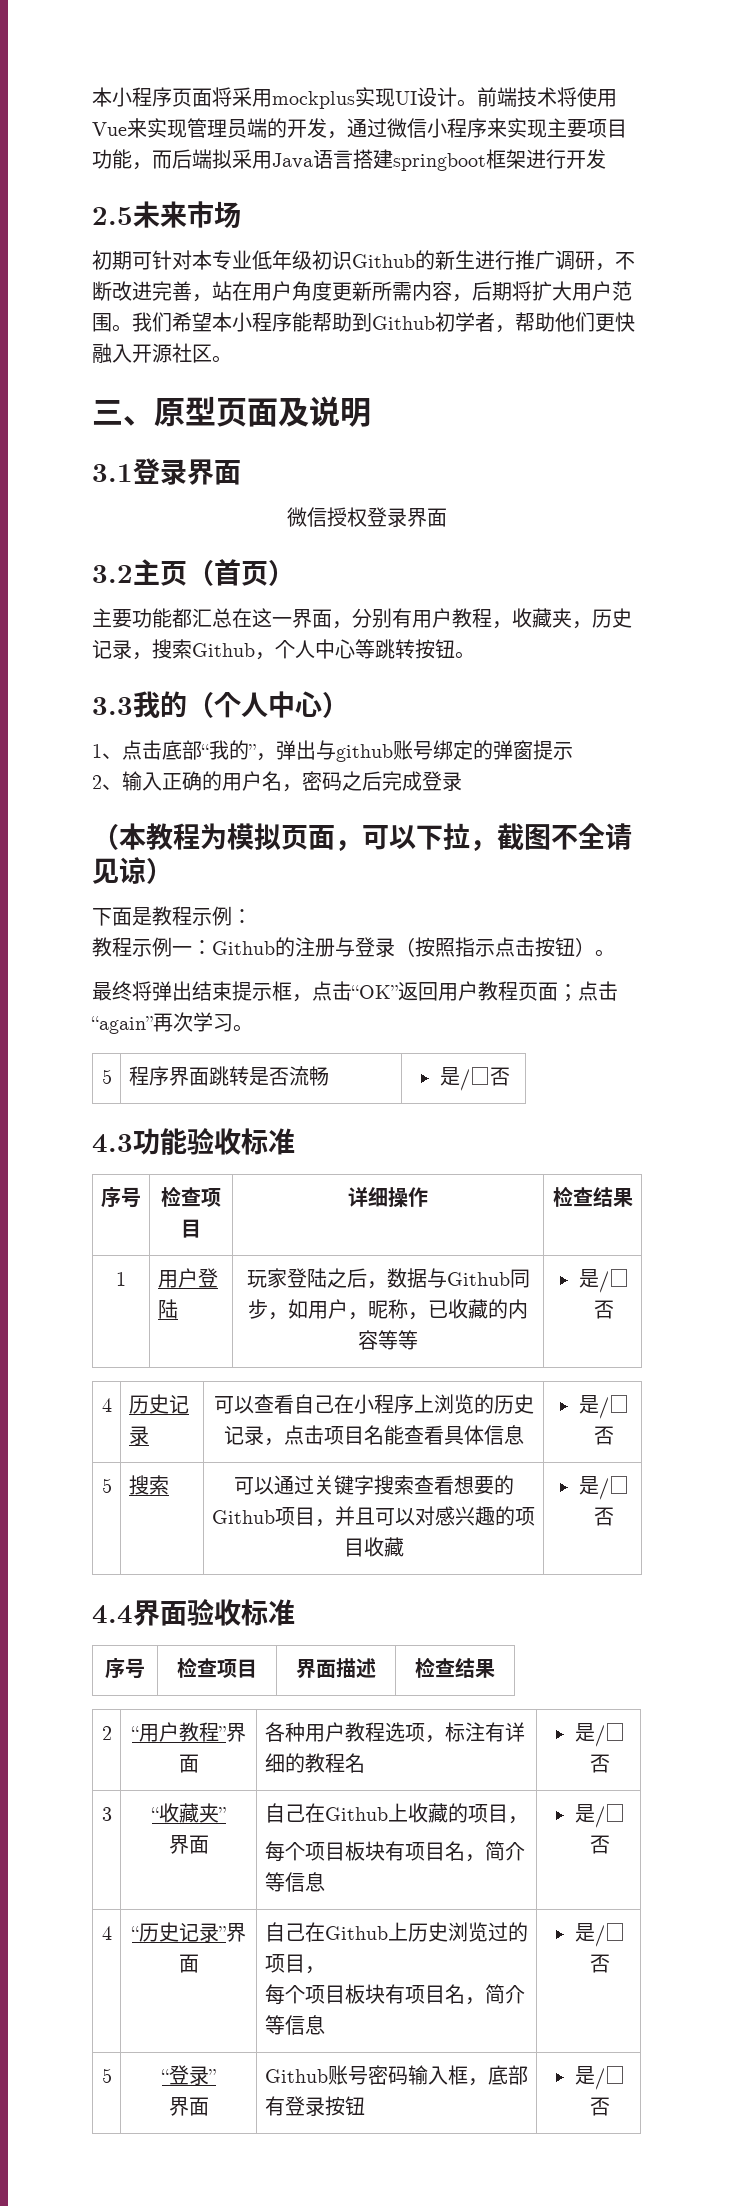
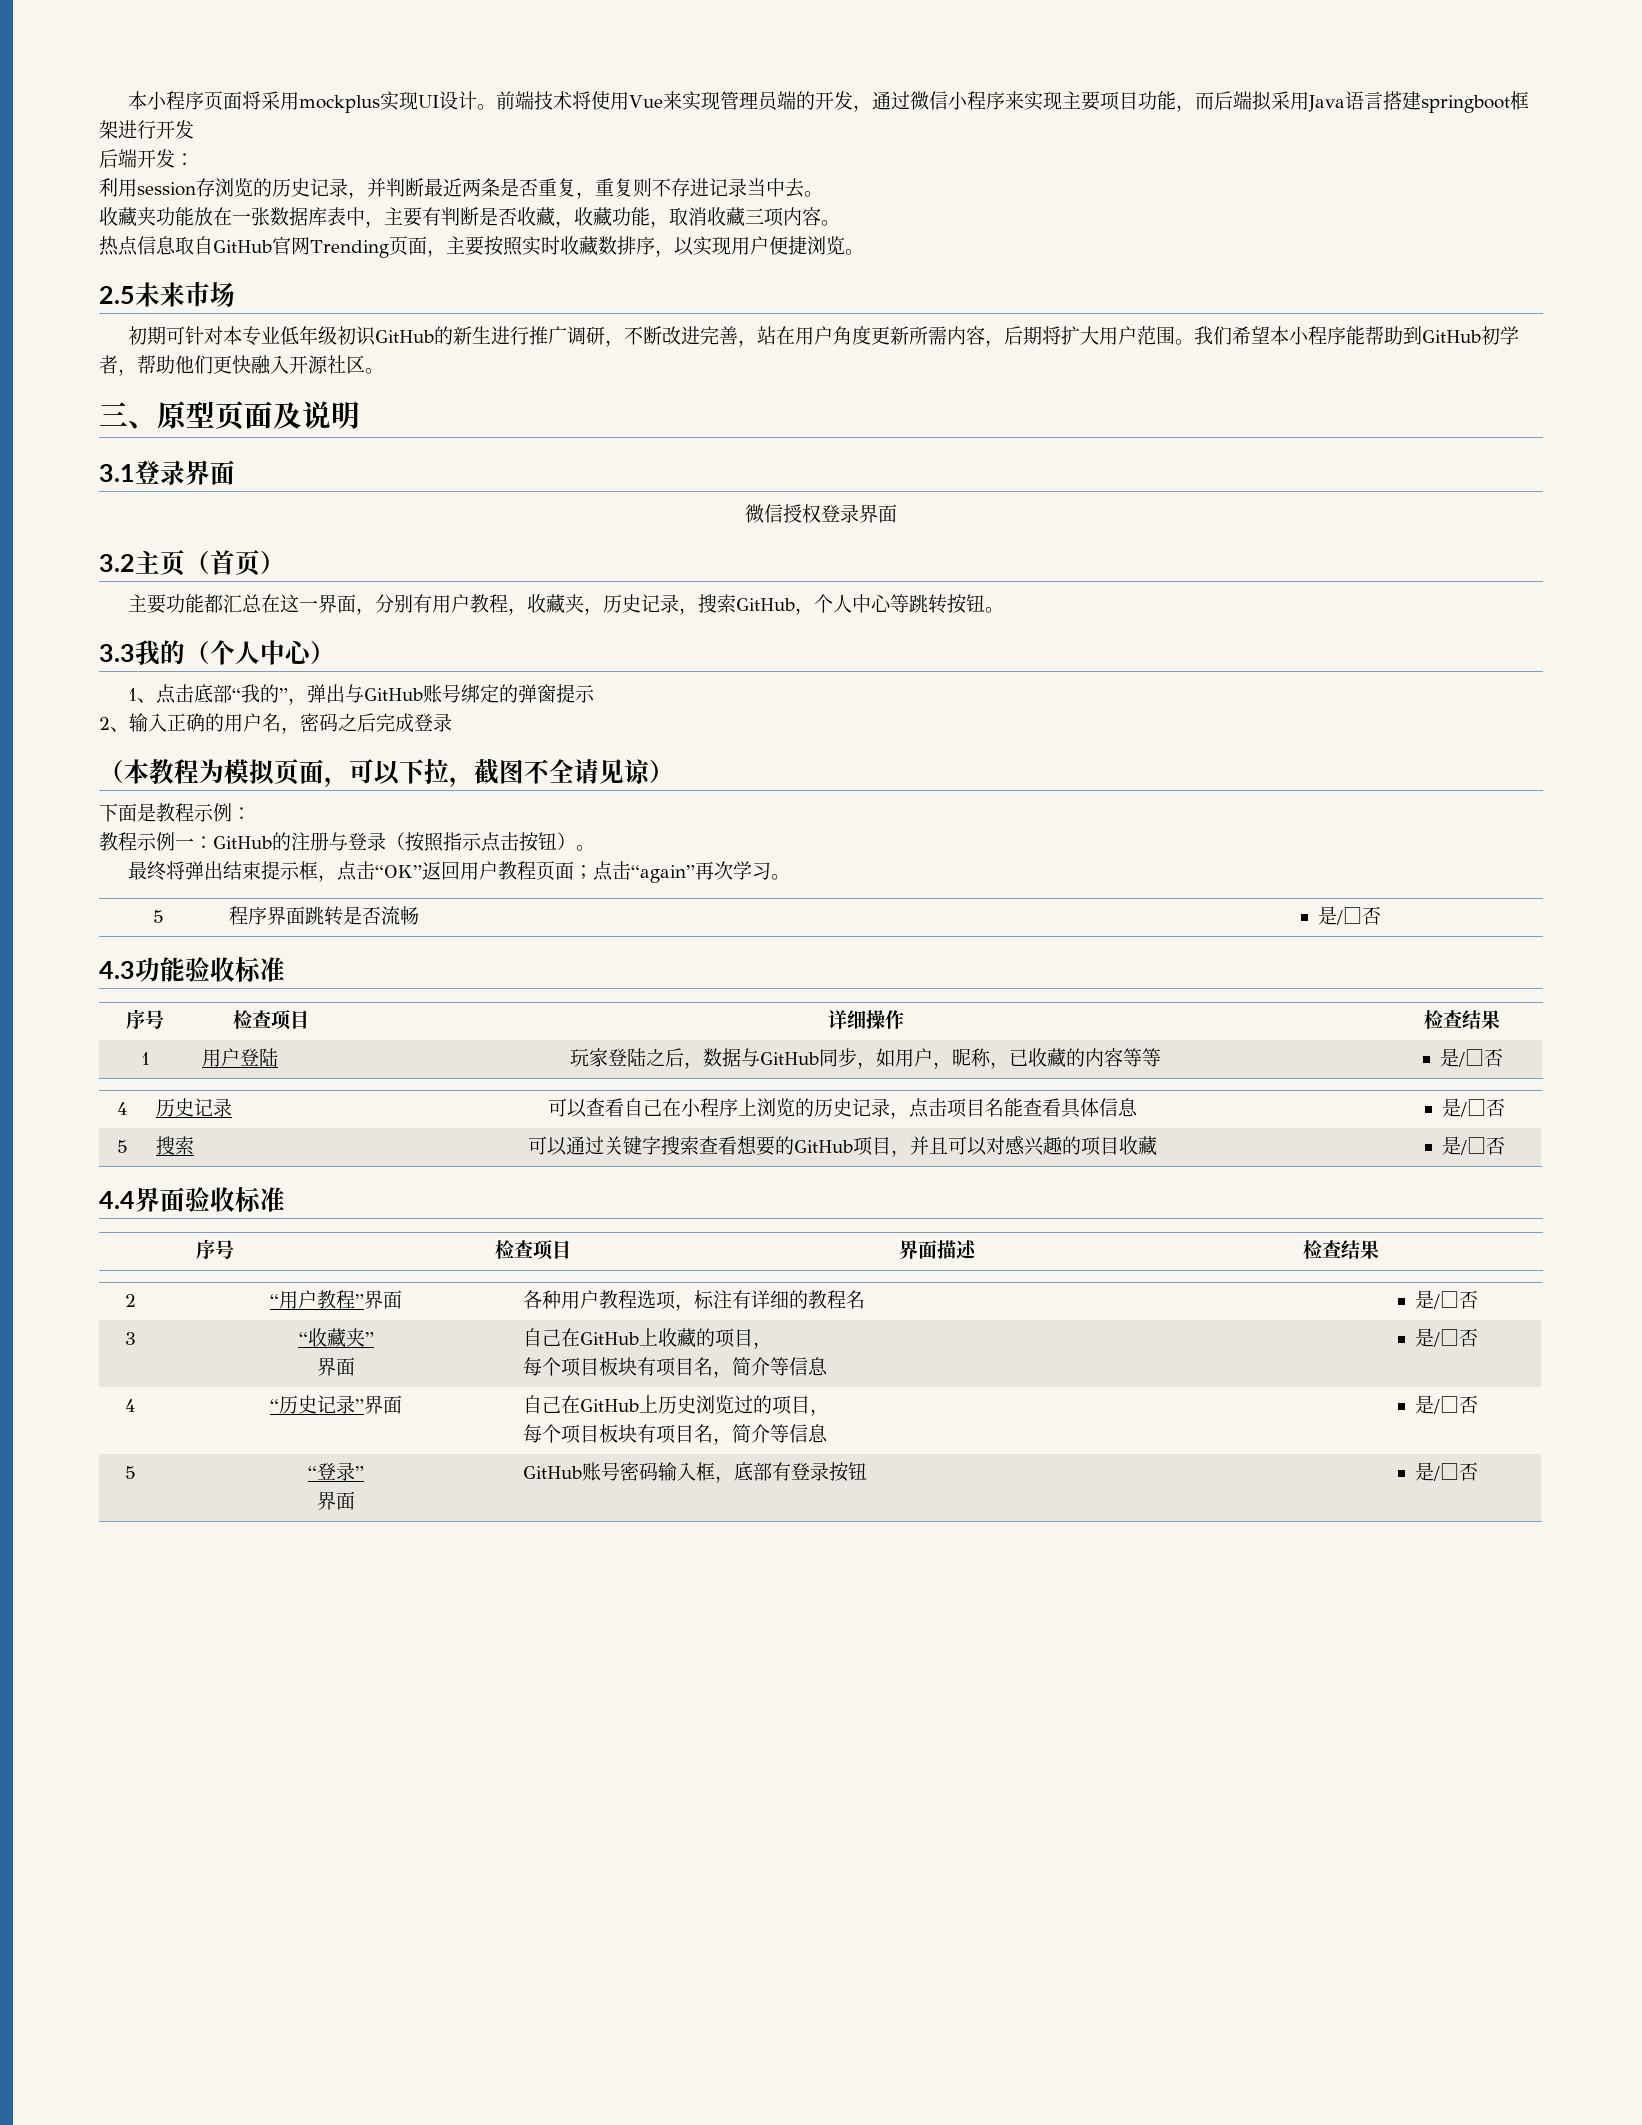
(606, 159) none -> [99,149,194,168] [99,178,823,199] [99,207,840,228] [99,236,864,258] // 后端开发： // 利用session存浏览的历史记录，并判断最近两条是否重复，重复则不存进记录当中去。 // 收藏夹功能放在一张数据库表中，主要有判断是否收藏，收藏功能，取消收藏三项内容。 // 热点信息取自GitHub官网Trending页面，主要按照实时收藏数排序，以实现用户便捷浏览。
[352,254,415,268] Github -> [375,330,435,343] GitHub
[372,316,435,330] Github -> [1422,330,1482,343] GitHub
[192,643,255,657] Github -> [736,598,796,611] GitHub
[336,744,393,762] github -> [364,688,424,701] GitHub
[212,941,275,955] Github -> [213,836,272,849] GitHub
[446,1272,510,1286] Github -> [760,1052,819,1065] GitHub
[212,1510,275,1524] Github -> [793,1140,853,1153] GitHub
[324,1807,388,1821] Github -> [579,1332,639,1345] GitHub
[324,1926,388,1940] Github -> [579,1399,639,1412] GitHub
[264,2069,328,2083] Github -> [522,1466,582,1479] GitHub

